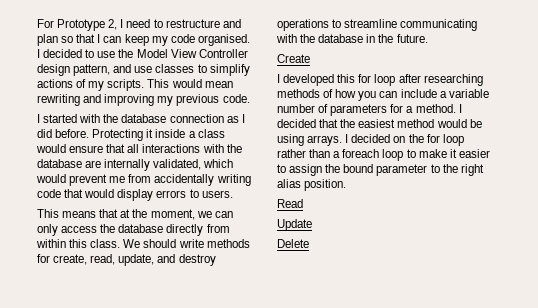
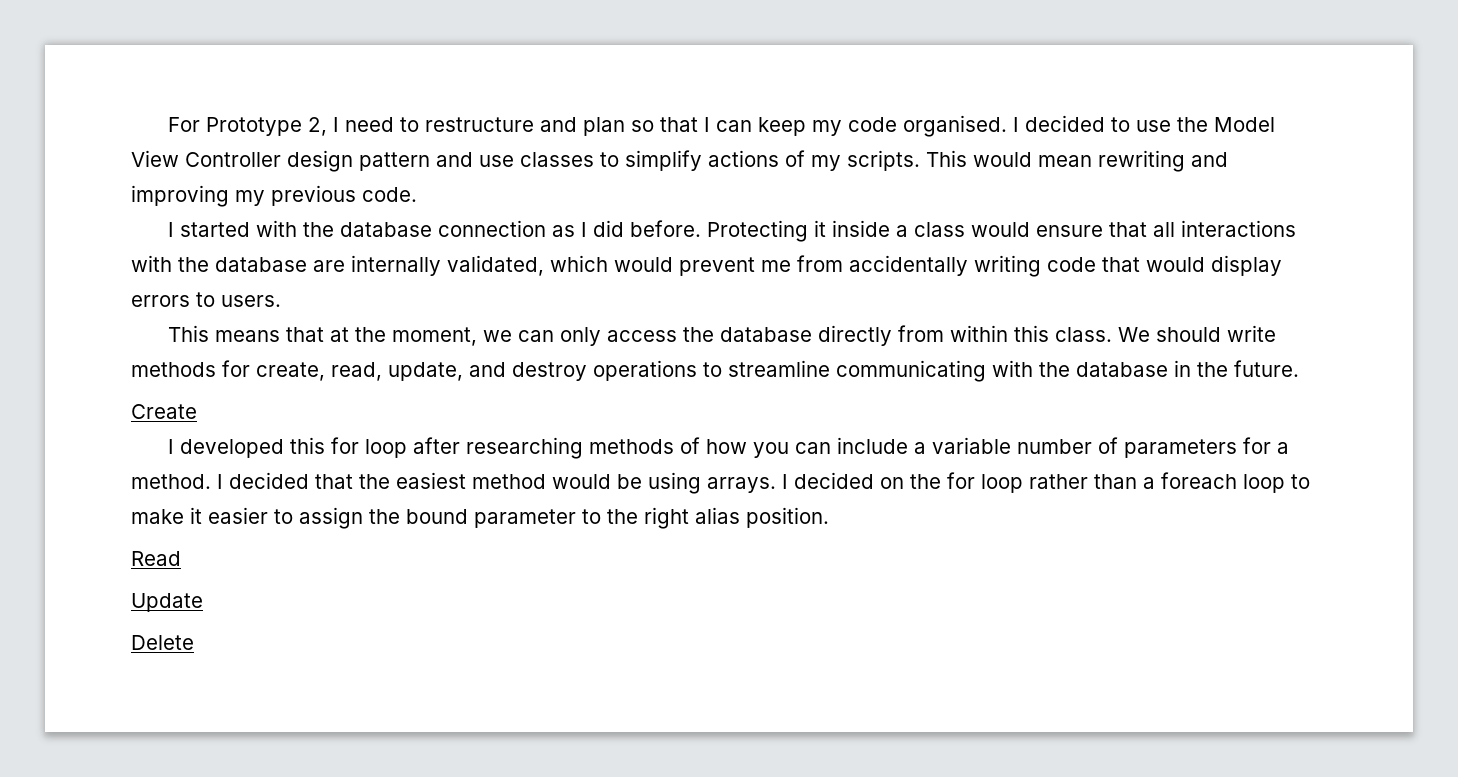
[73,64,111,76] pattern, -> [359,152,430,171] pattern

